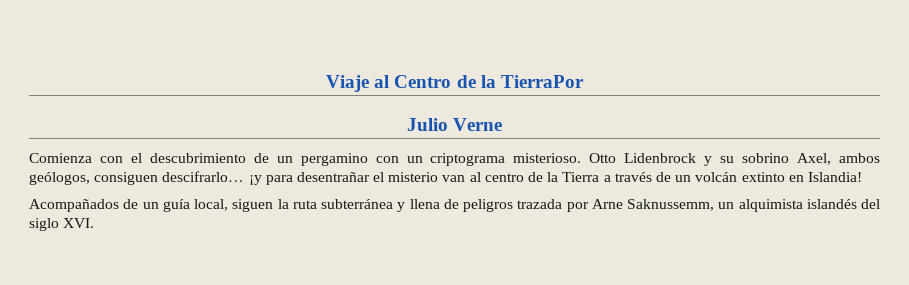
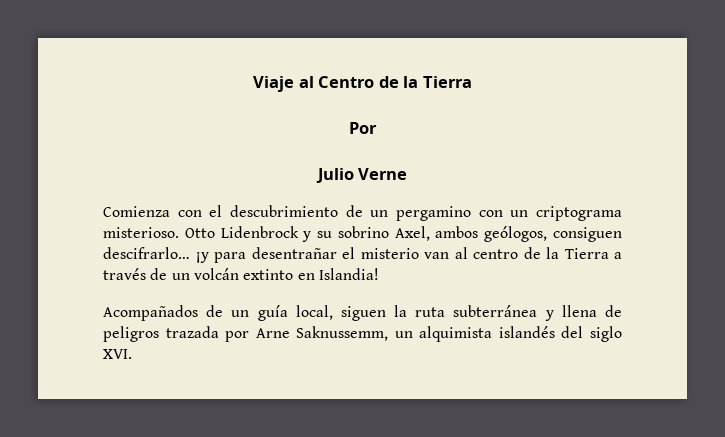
[500,75,584,88] TierraPor -> [422,76,472,88] [349,122,377,134] Tierra // Por

